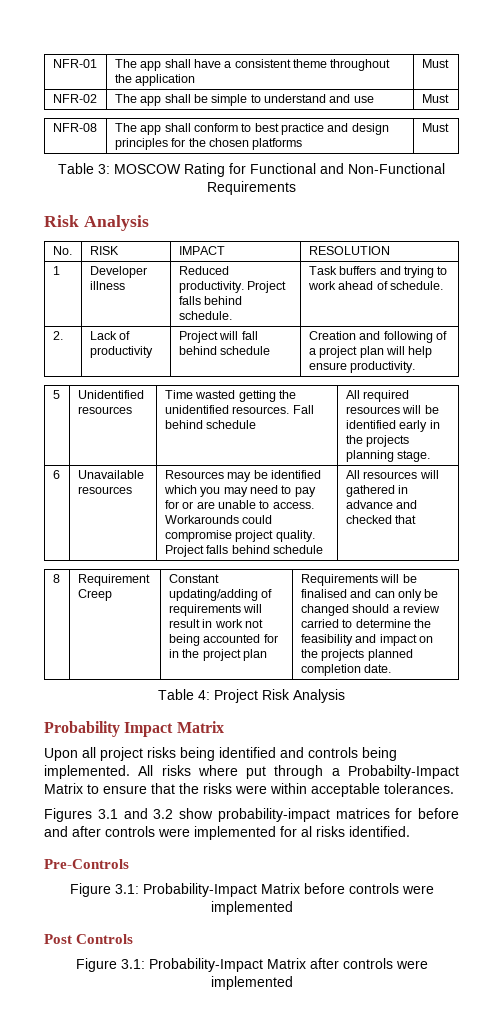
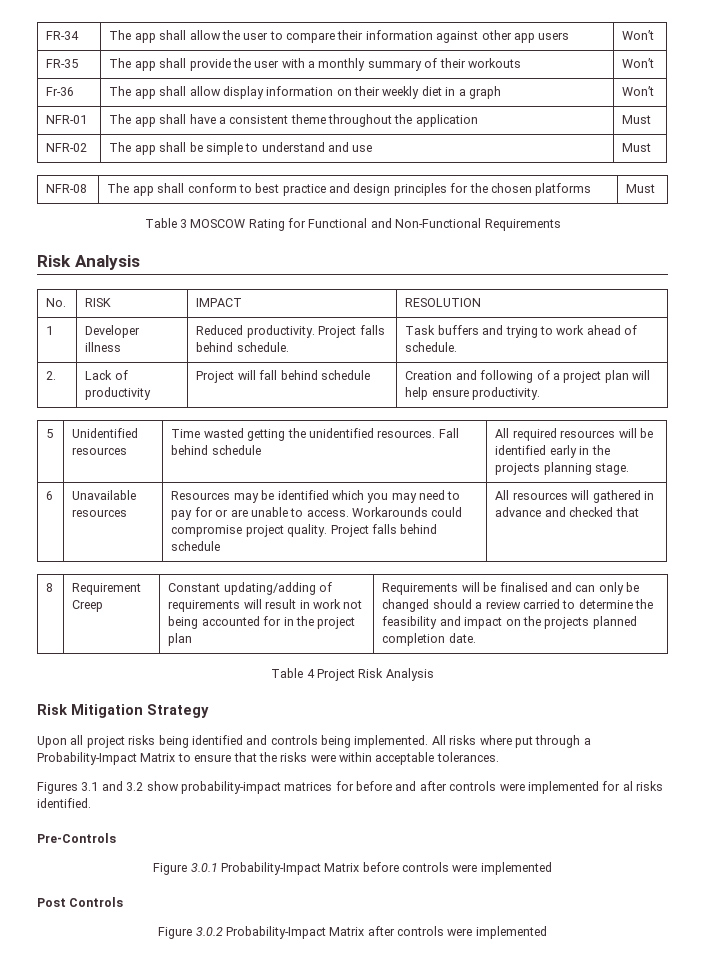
(52, 63) none -> [46,31,80,40] [109,30,570,43] [622,30,655,40] [46,59,79,68] [109,58,521,71] [622,58,655,68] [46,87,75,96] [109,86,501,99] [622,86,655,96] FR-34 | The app shall allow the user to compare their information against other app users | Won’t // FR-35 | The app shall provide the user with a monthly summary of their workouts | Won’t // Fr-36 | The app shall allow display information on their weekly diet in a graph | Won’t //
[98,164,110,174] 3: -> [179,219,187,228] 3
[198,690,210,700] 4: -> [306,669,315,678] 4
[44,721,224,737] Probability Impact Matrix -> [37,704,209,718] Risk Mitigation Strategy
[347,765,459,779] Probabilty-Impact -> [37,752,137,765] Probability-Impact
[114,884,139,894] 3.1: -> [190,863,218,872] 3.0.1
[120,959,145,969] 3.1: -> [195,927,223,936] 3.0.2

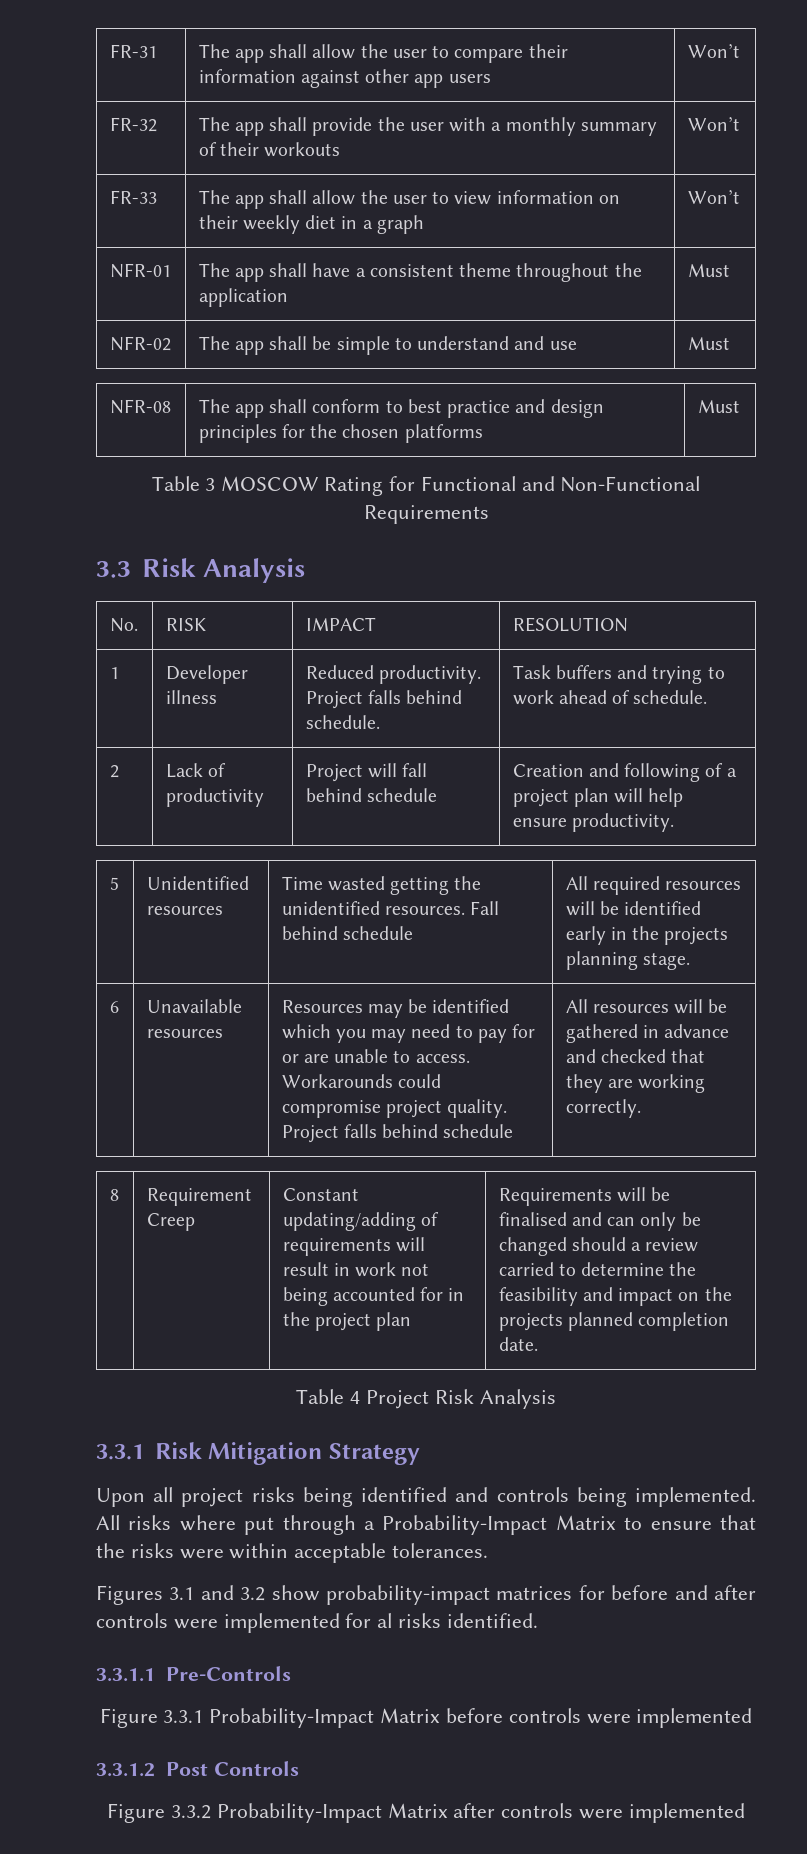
[46,31,80,40] FR-34 -> [109,44,157,58] FR-31
[46,59,79,68] FR-35 -> [109,117,157,132] FR-32
[46,87,75,96] [109,86,264,99] Fr-36 | The app shall allow display -> [109,190,157,204] [198,190,492,209] FR-33 | The app shall allow the user to view
(561, 225) none -> [96,561,131,578] 3.3
[46,371,57,380] 2. -> [109,765,119,778] 2
(590, 495) none -> [708,999,728,1013] be
(639, 512) none -> [565,1074,706,1093] [565,1099,641,1118] they are working correctly.
(434, 674) none -> [96,1444,144,1460] 3.3.1
(91, 803) none -> [96,1668,155,1682] 3.3.1.1
[190,863,218,872] 3.0.1 -> [163,1710,204,1723] 3.3.1
(552, 868) none -> [96,1763,155,1777] 3.3.1.2
[195,927,223,936] 3.0.2 -> [170,1805,211,1819] 3.3.2

